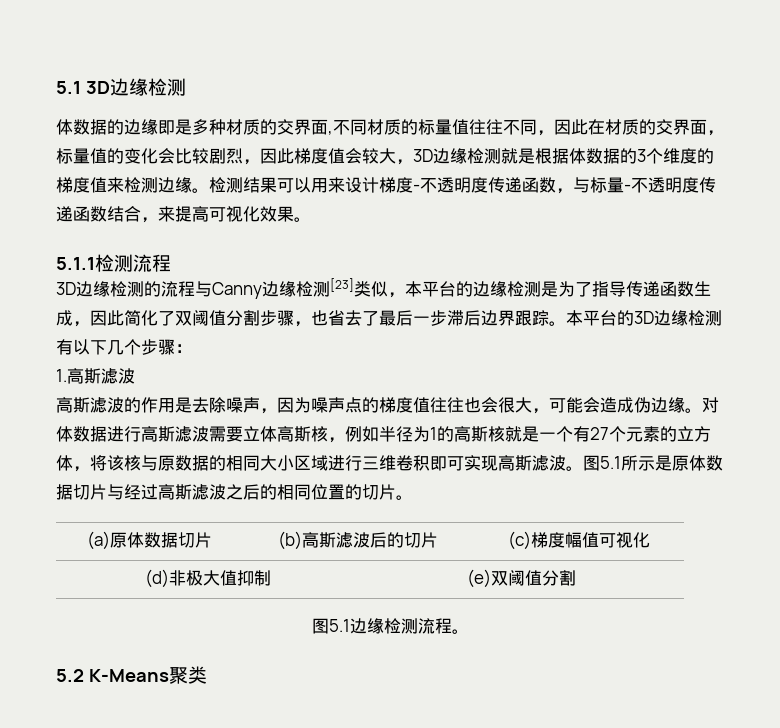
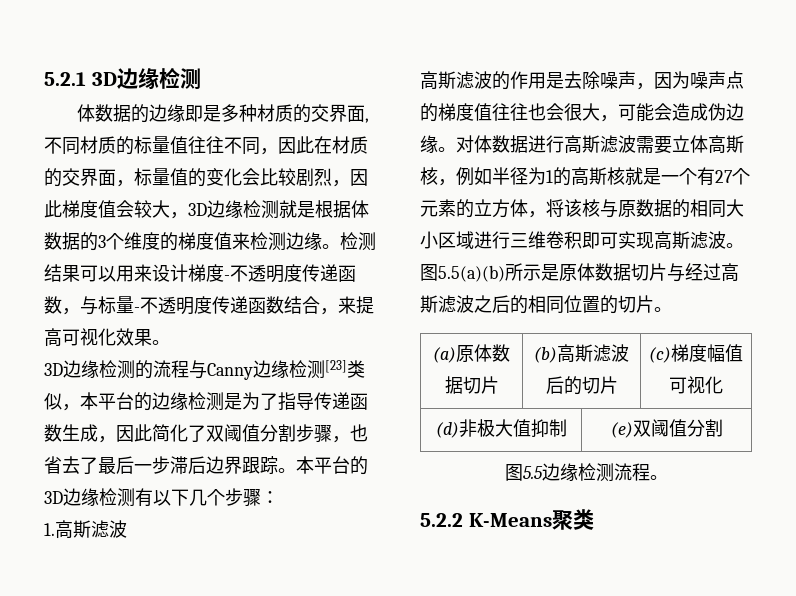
[56,81,81,94] 5.1 -> [44,72,86,86] 5.2.1
[56,254,171,272] // 5.1.1检测流程 -> (170, 342) none
[600,456,621,469] 5.1 -> [438,265,505,282] 5.5(a)(b)
[328,619,350,632] 5.1 -> [522,466,543,479] 5.5
[56,669,84,682] 5.2 -> [420,513,463,527] 5.2.2

